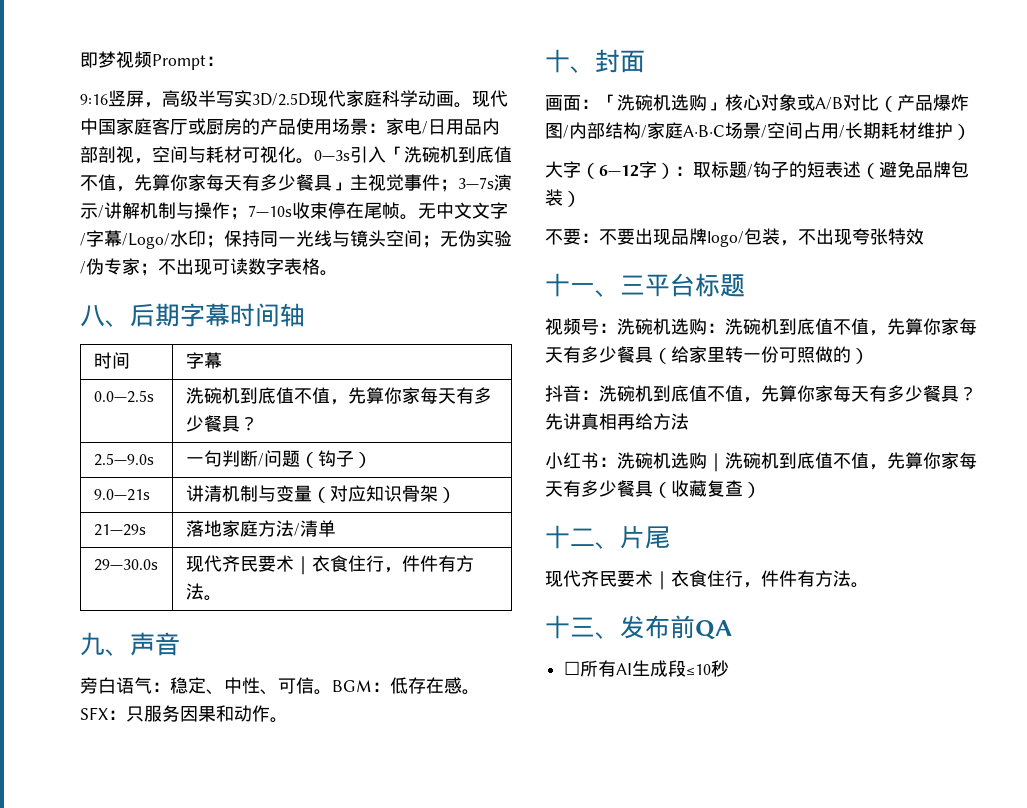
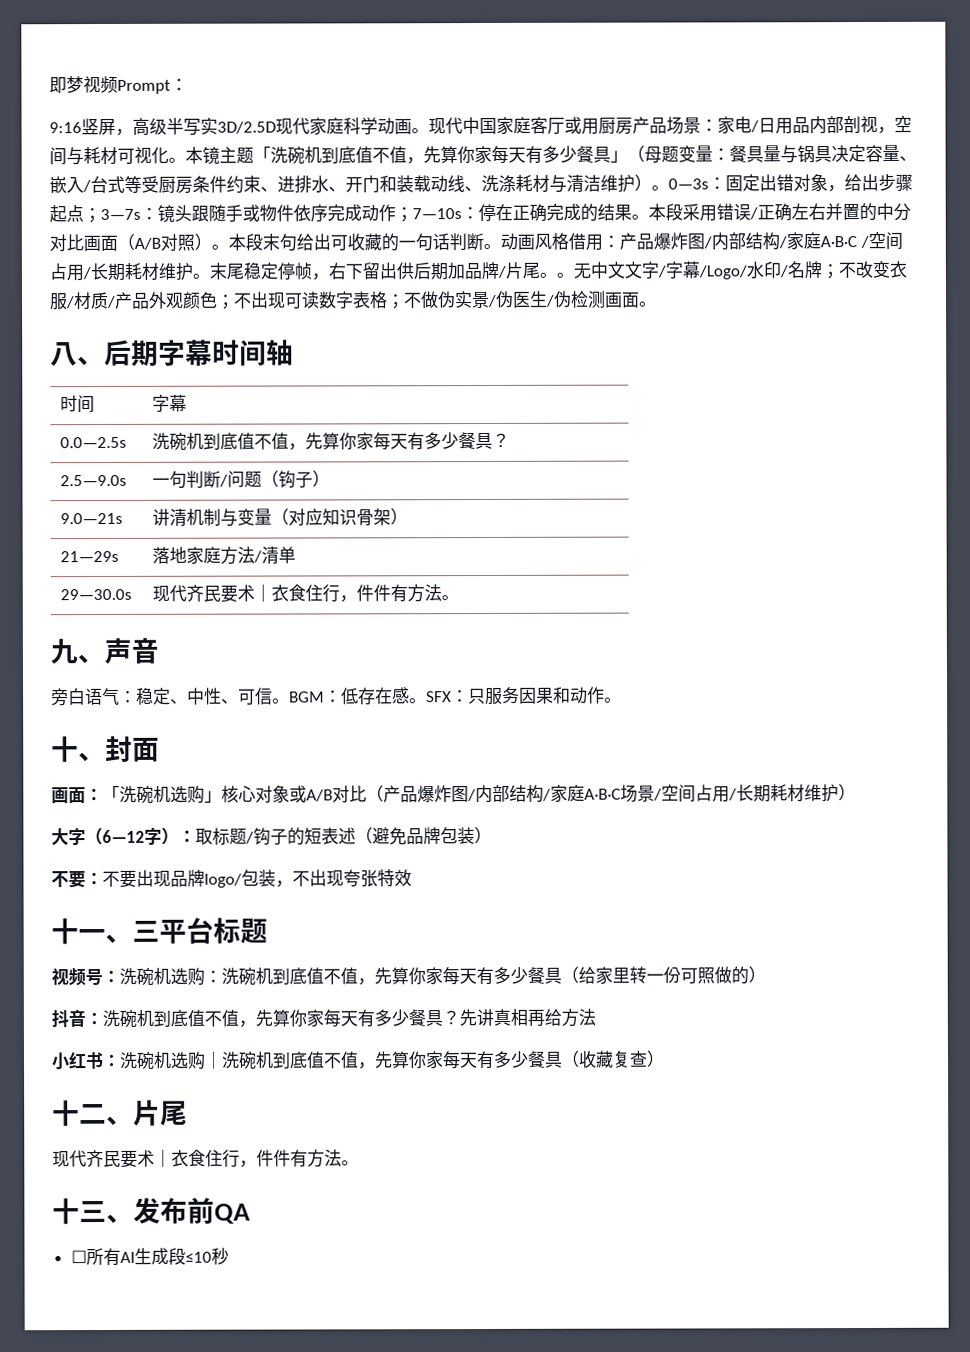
[206,118,332,135] 厨房的产品使用 -> [581,116,667,135] 用厨房产品
[314,146,386,163] 0—3s引入 -> [185,146,254,165] 本镜主题
[350,174,512,192] [80,202,400,220] 主视觉事件；3—7s演示/讲解机制与操作；7—10s收束停在尾帧 -> [627,144,917,164] [49,173,913,194] [49,202,911,224] [49,231,903,252] [49,261,557,282] （母题变量：餐具量与锅具决定容量、嵌入/台式等受厨房条件约束、进排水、开门和装载动线、洗涤耗材与清洁维护）。0—3s：固定出错对象，给出步骤起点；3—7s：镜头跟随手或物件依序完成动作；7—10s：停在正确完成的结果。本段采用错误/正确左右并置的中分对比画面（A/B对照）。本段末句给出可收藏的一句话判断。动画风格借用：产品爆炸图/内部结构/家庭A·B·C /空间占用/长期耗材维护。末尾稳定停帧，右下留出供后期加品牌/片尾。
[206,230,512,248] [80,258,140,275] ；保持同一光线与镜头空间；无伪实验/伪专家 -> [779,260,907,280] [49,291,218,311] /名牌；不改变衣服/材质/产品外观颜色
(320, 266) none -> [387,290,640,310] ；不做伪实景/伪医生/伪检测画面

